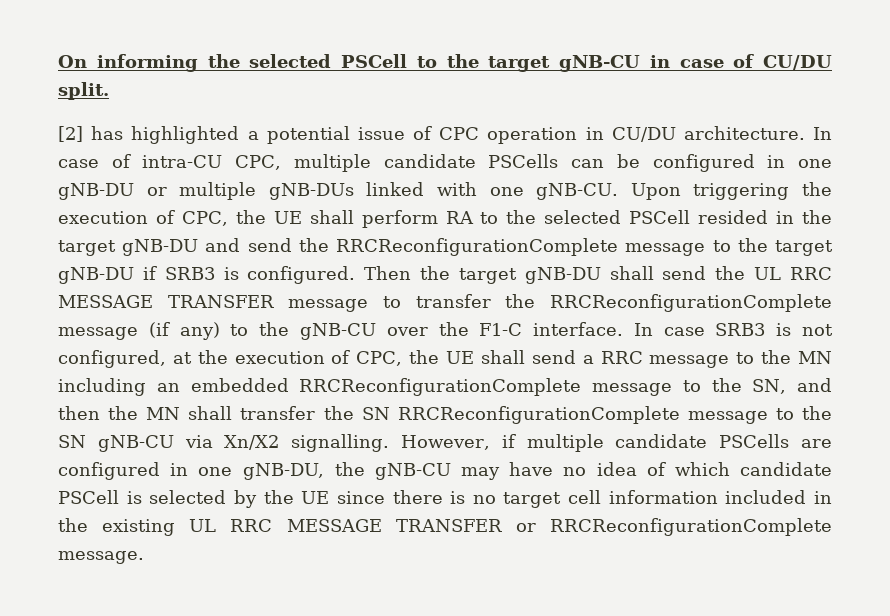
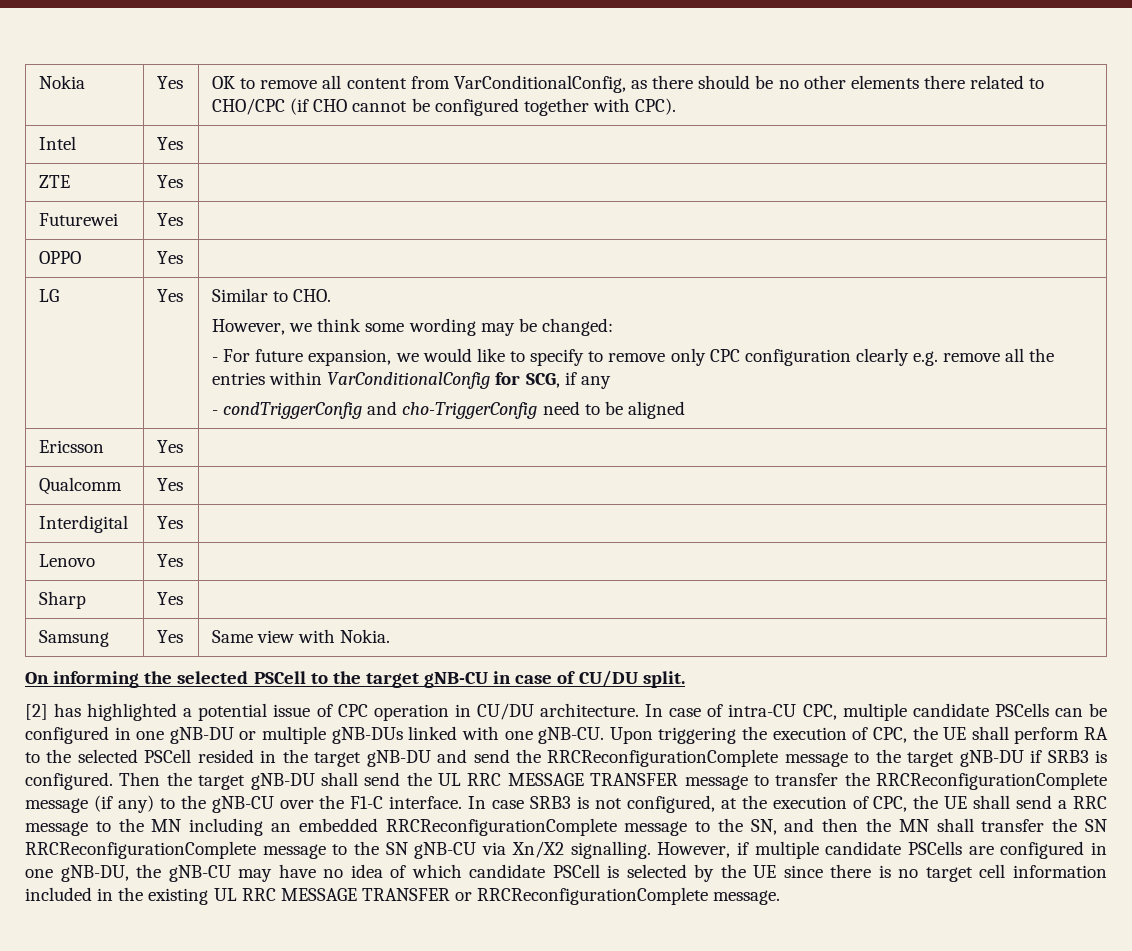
(58, 61) none -> [39,75,86,89] [157,76,184,89] [212,75,1045,93] [212,98,677,116] [39,136,77,150] [157,137,184,150] [39,175,71,188] [157,175,184,188] [39,213,119,226] [157,213,184,226] [39,251,82,264] [157,251,184,264] [39,289,60,302] [157,289,184,302] [212,288,332,302] [212,318,613,336] [212,348,1055,366] [212,371,611,389] [212,401,685,419] [39,440,105,453] [157,440,184,453] [39,477,123,495] [157,478,184,491] [39,515,129,533] [157,516,184,529] [39,554,96,567] [157,554,184,567] [39,591,87,609] [157,592,184,605] [39,630,110,647] [157,630,184,643] [212,629,391,643] Nokia | Yes | OK to remove all content from VarConditionalConfig, as there should be no other elements there related to CHO/CPC (if CHO cannot be configured together with CPC). // Intel | Yes | // ZTE | Yes | // Futurewei | Yes | // OPPO | Yes | // LG | Yes | Similar to CHO. // However, we think some wording may be changed: // - For future expansion, we would like to specify to remove only CPC configuration clearly e.g. remove all the entries within VarConditionalConfig for SCG, if any // - condTriggerConfig and cho-TriggerConfig need to be aligned // Ericsson | Yes | // Qualcomm | Yes | // Interdigital | Yes | // Lenovo | Yes | // Sharp | Yes | // Samsung | Yes | Same view with Nokia. //

